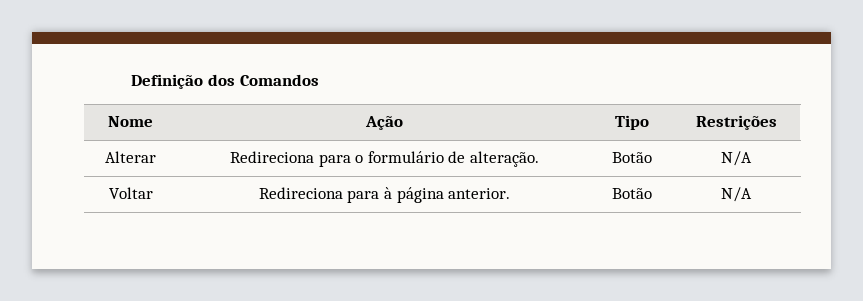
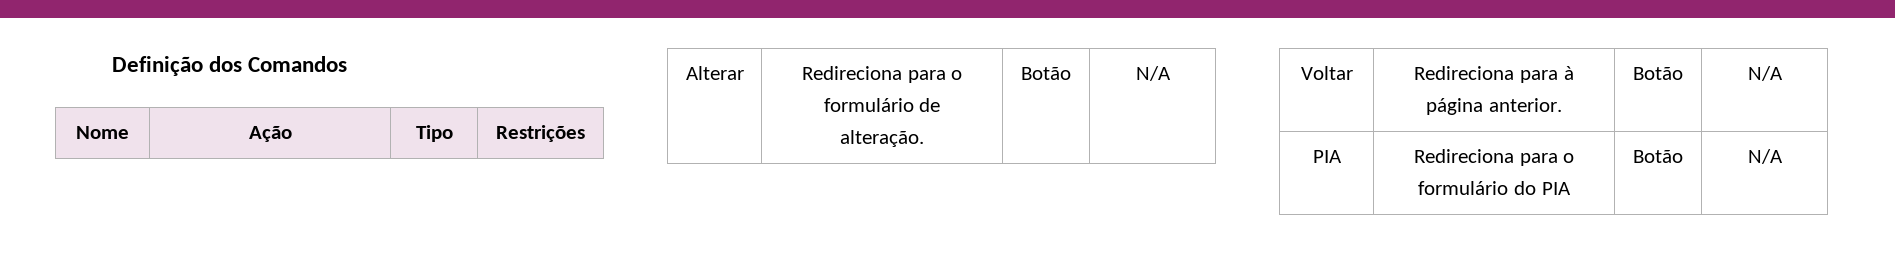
(752, 194) none -> [1312,150,1342,163] [1413,149,1575,166] [1418,181,1571,195] [1633,150,1683,163] [1747,149,1783,164] // PIA | Redireciona para o formulário do PIA | Botão | N/A

